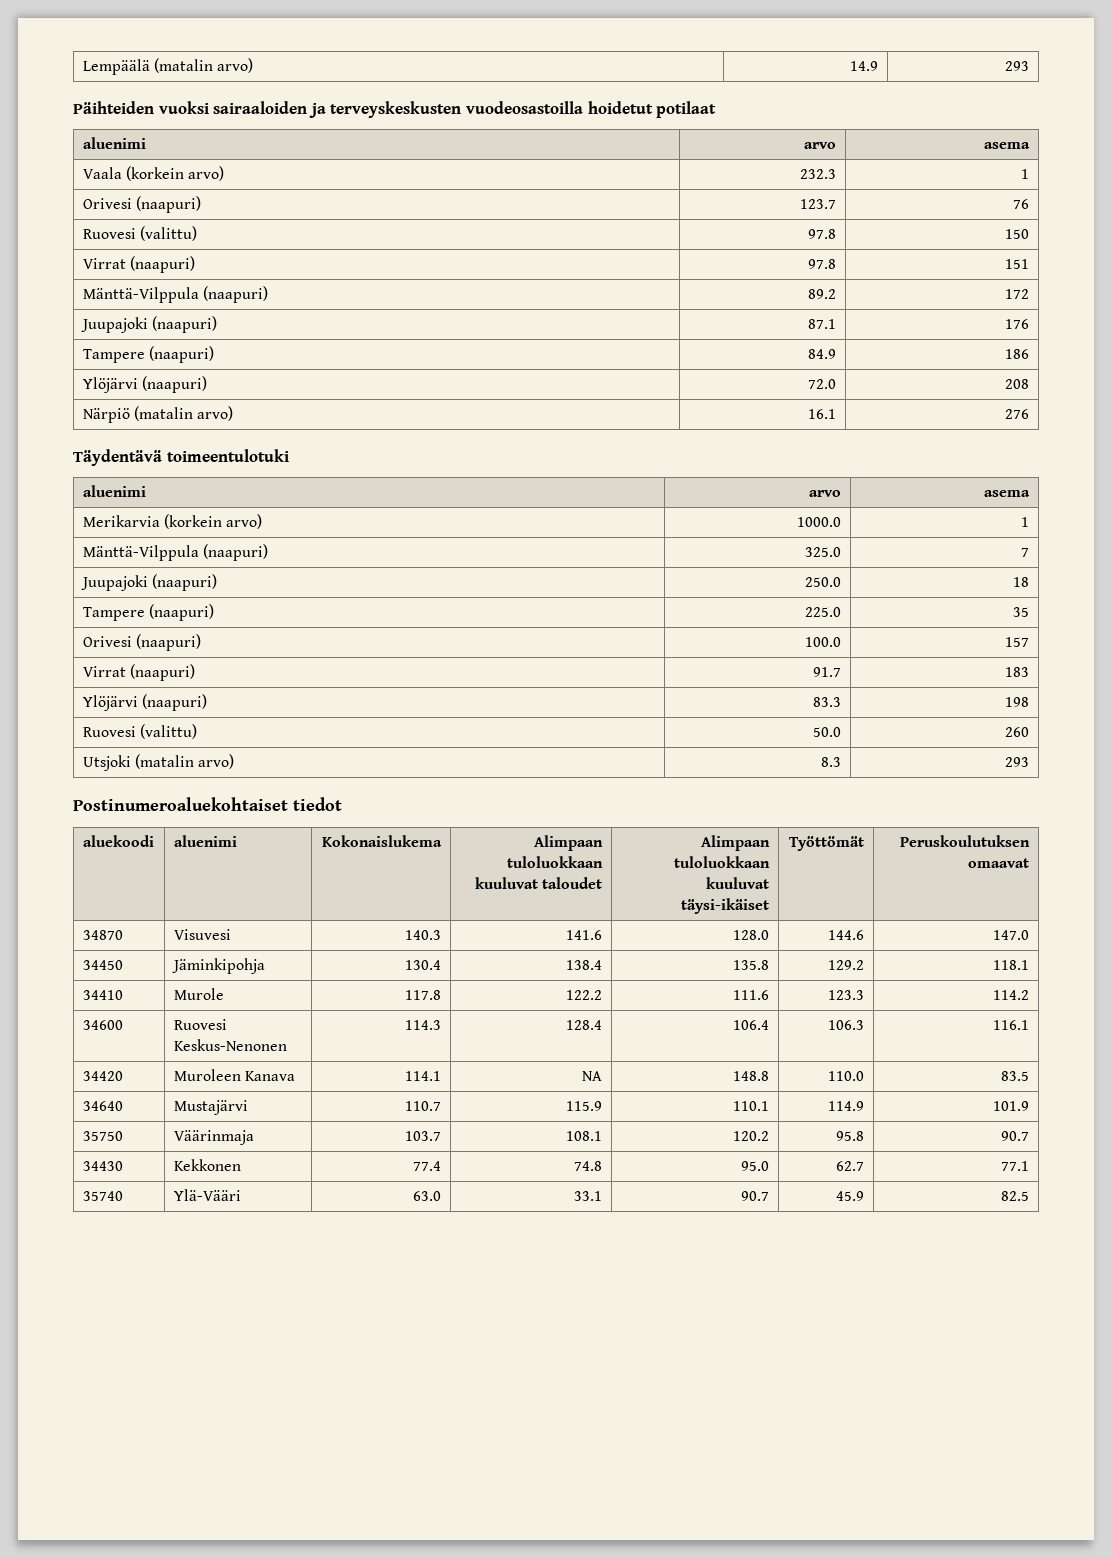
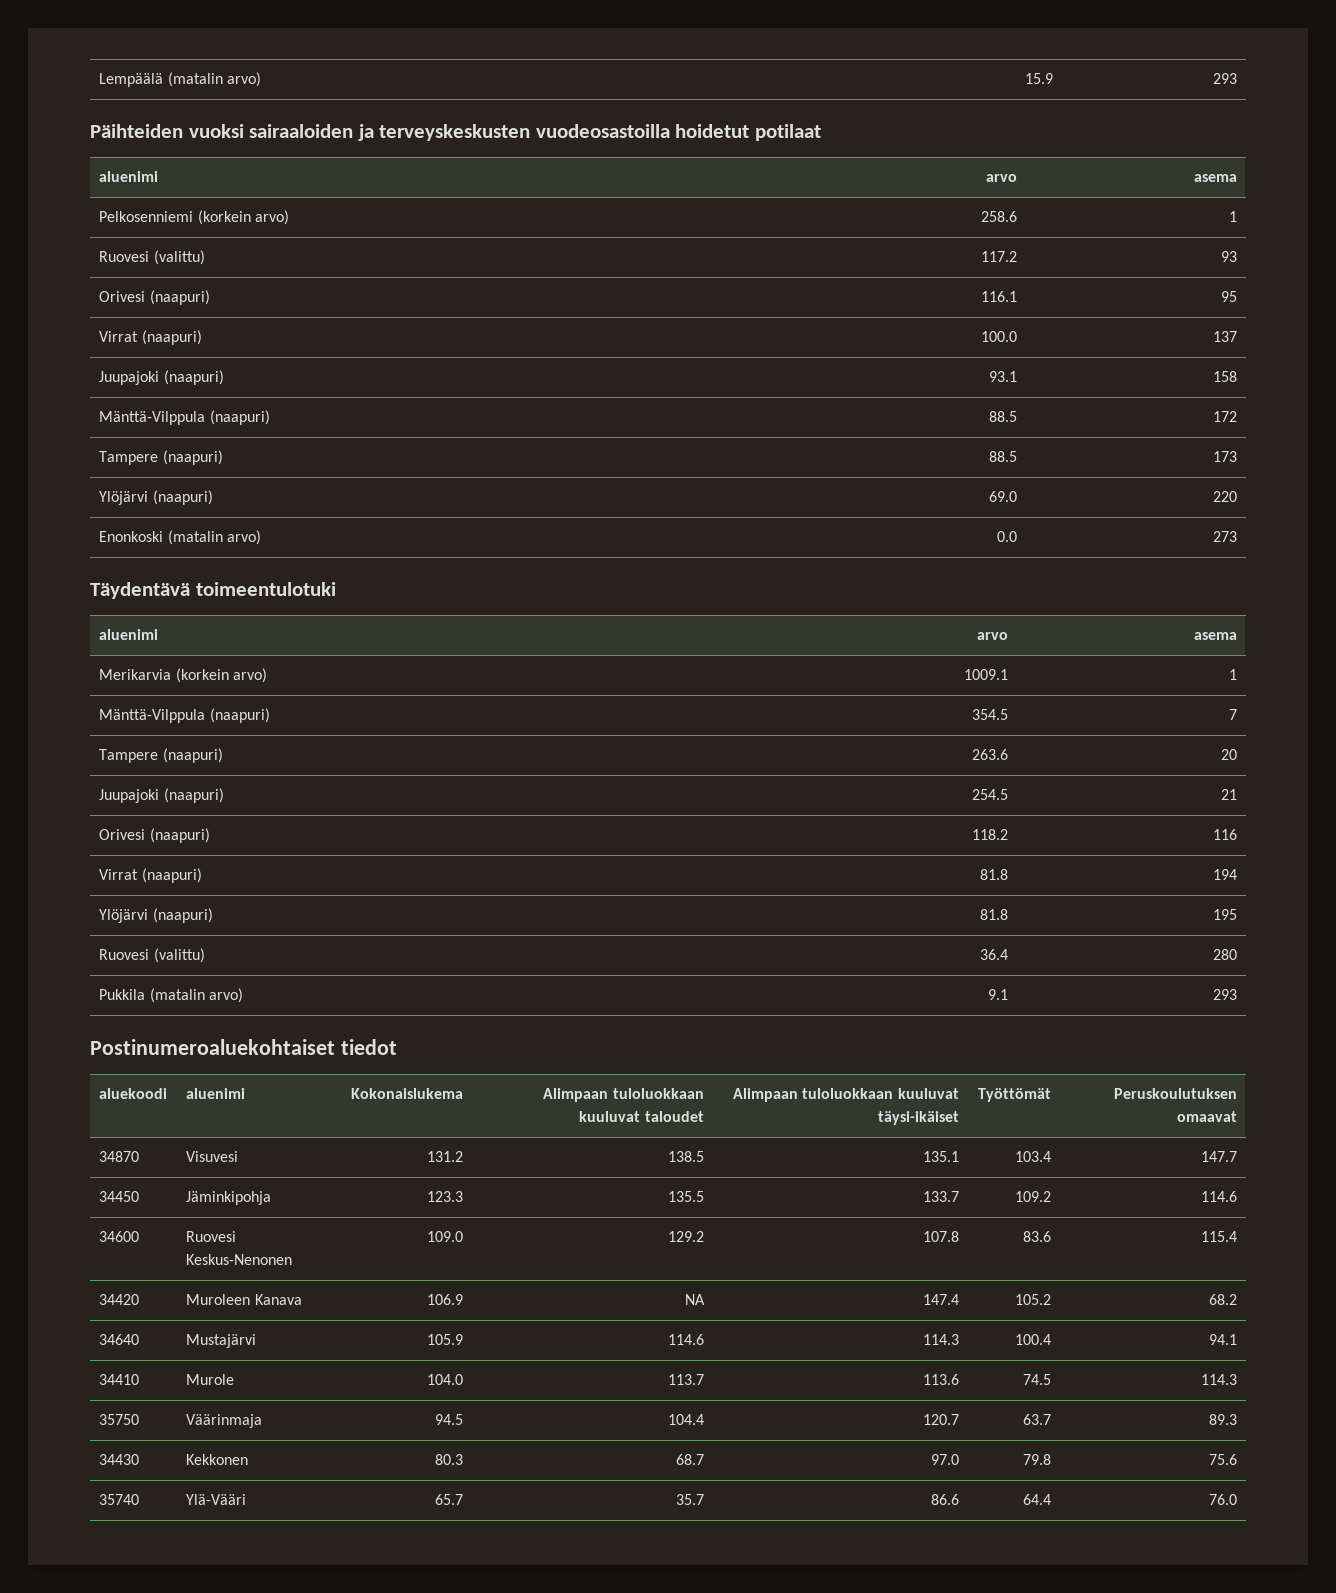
[850,61,879,71] 14.9 -> [1024,73,1053,84] 15.9
[82,166,225,181] [800,169,837,179] [1021,169,1030,179] [82,196,202,213] [800,199,837,209] [1013,199,1030,209] [82,226,198,241] [808,229,837,239] [1005,229,1030,239] [82,256,196,273] [808,259,837,269] [1005,259,1030,269] [82,286,269,303] [808,289,837,299] Vaala (korkein arvo) | 232.3 | 1 // Orivesi (naapuri) | 123.7 | 76 // Ruovesi (valittu) | 97.8 | 150 // Virrat (naapuri) | 97.8 | 151 // Mänttä-Vilppula (naapuri) | 89.2 -> [99,210,290,225] [980,211,1017,222] [1228,211,1237,222] [99,250,205,265] [980,251,1017,262] [1220,251,1237,262] [99,290,210,305] [980,291,1017,302] [1220,291,1237,302] [99,330,202,345] [980,331,1017,342] [1212,331,1237,342] [99,370,224,385] [988,371,1017,382] [1212,371,1237,382] [99,410,270,425] [988,411,1017,422] Pelkosenniemi (korkein arvo) | 258.6 | 1 // Ruovesi (valittu) | 117.2 | 93 // Orivesi (naapuri) | 116.1 | 95 // Virrat (naapuri) | 100.0 | 137 // Juupajoki (naapuri) | 93.1 | 158 // Mänttä-Vilppula (naapuri) | 88.5
[80,316,218,333] [808,319,837,329] [1005,319,1030,329] [82,346,215,363] [808,349,837,359] [1005,349,1030,359] [82,376,208,393] [808,379,837,389] [1005,379,1030,389] [82,406,234,423] [808,409,837,419] [1005,409,1030,419] // Juupajoki (naapuri) | 87.1 | 176 // Tampere (naapuri) | 84.9 | 186 // Ylöjärvi (naapuri) | 72.0 | 208 // Närpiö (matalin arvo) | 16.1 | 276 -> [99,450,223,465] [988,451,1017,462] [1212,451,1237,462] [99,490,213,505] [988,491,1017,502] [1212,491,1237,502] [99,530,262,545] [996,531,1017,542] [1212,531,1237,542] // Tampere (naapuri) | 88.5 | 173 // Ylöjärvi (naapuri) | 69.0 | 220 // Enonkoski (matalin arvo) | 0.0 | 273
[797,517,842,527] 1000.0 -> [963,669,1008,680] 1009.1
[805,547,842,557] 325.0 -> [971,709,1008,720] 354.5
[80,574,218,591] [805,577,842,587] [1013,577,1030,587] [82,604,215,621] [805,607,842,617] [1013,607,1030,617] [82,634,202,651] [805,637,842,647] [1005,637,1030,647] [82,664,196,681] [813,667,842,677] [1005,667,1030,677] [82,694,208,711] [813,697,842,707] [1005,697,1030,707] [82,724,198,739] [813,727,842,737] [1005,727,1030,737] [82,754,235,771] [821,757,842,767] Juupajoki (naapuri) | 250.0 | 18 // Tampere (naapuri) | 225.0 | 35 // Orivesi (naapuri) | 100.0 | 157 // Virrat (naapuri) | 91.7 | 183 // Ylöjärvi (naapuri) | 83.3 | 198 // Ruovesi (valittu) | 50.0 | 260 // Utsjoki (matalin arvo) | 8.3 -> [99,748,223,763] [971,749,1008,760] [1220,749,1237,760] [99,788,224,803] [971,789,1008,800] [1220,789,1237,800] [99,828,210,843] [971,829,1008,840] [1212,829,1237,840] [99,868,202,883] [979,869,1008,880] [1212,869,1237,880] [99,908,213,923] [979,909,1008,920] [1212,909,1237,920] [99,948,205,963] [979,949,1008,960] [1212,949,1237,960] [99,988,244,1003] [987,989,1008,1000] Tampere (naapuri) | 263.6 | 20 // Juupajoki (naapuri) | 254.5 | 21 // Orivesi (naapuri) | 118.2 | 116 // Virrat (naapuri) | 81.8 | 194 // Ylöjärvi (naapuri) | 81.8 | 195 // Ruovesi (valittu) | 36.4 | 280 // Pukkila (matalin arvo) | 9.1
[405,930,442,940] [566,930,603,940] [733,930,770,940] [828,930,865,940] [993,930,1030,940] [82,960,123,970] [171,958,265,974] [405,960,442,970] [566,960,603,970] [733,960,770,970] [828,960,865,970] [993,960,1030,970] [82,990,123,1000] [173,988,224,1000] [405,990,442,1000] [566,990,603,1000] [733,990,770,1000] [828,990,865,1000] [993,990,1030,1000] [82,1020,123,1030] [173,1019,227,1030] [173,1039,287,1051] [405,1020,442,1030] [566,1020,603,1030] [733,1020,770,1030] [828,1020,865,1030] [993,1020,1030,1030] 140.3 | 141.6 | 128.0 | 144.6 | 147.0 // 34450 | Jäminkipohja | 130.4 | 138.4 | 135.8 | 129.2 | 118.1 // 34410 | Murole | 117.8 | 122.2 | 111.6 | 123.3 | 114.2 // 34600 | Ruovesi Keskus-Nenonen | 114.3 | 128.4 | 106.4 | 106.3 | 116.1 -> [426,1151,463,1162] [667,1151,704,1162] [922,1151,959,1162] [1014,1151,1051,1162] [1200,1151,1237,1162] [99,1191,140,1202] [186,1191,272,1205] [426,1191,463,1202] [667,1191,704,1202] [922,1191,959,1202] [1014,1191,1051,1202] [1200,1191,1237,1202] [99,1231,140,1242] [186,1231,237,1242] [186,1254,293,1265] [426,1231,463,1242] [667,1231,704,1242] [922,1231,959,1242] [1022,1231,1051,1242] [1200,1231,1237,1242] 131.2 | 138.5 | 135.1 | 103.4 | 147.7 // 34450 | Jäminkipohja | 123.3 | 135.5 | 133.7 | 109.2 | 114.6 // 34600 | Ruovesi Keskus-Nenonen | 109.0 | 129.2 | 107.8 | 83.6 | 115.4
[405,1071,442,1081] 114.1 -> [426,1294,463,1305] 106.9
[733,1071,770,1081] [828,1071,865,1081] [1001,1071,1030,1081] 148.8 | 110.0 | 83.5 -> [922,1294,959,1305] [1014,1294,1051,1305] [1208,1294,1237,1305] 147.4 | 105.2 | 68.2
[405,1101,442,1111] [566,1101,603,1111] [733,1101,770,1111] [828,1101,865,1111] [993,1101,1030,1111] [82,1131,123,1141] [173,1130,254,1145] [405,1131,442,1141] [566,1131,603,1141] [733,1131,770,1141] [836,1131,865,1141] [1001,1131,1030,1141] [82,1161,123,1171] [173,1159,241,1171] [413,1161,442,1171] [574,1161,603,1171] [741,1161,770,1171] [836,1161,865,1171] [1001,1161,1030,1171] [82,1191,123,1201] [173,1189,241,1201] [413,1191,442,1201] [574,1191,603,1201] [741,1191,770,1201] [836,1191,865,1201] [1001,1191,1030,1201] 110.7 | 115.9 | 110.1 | 114.9 | 101.9 // 35750 | Väärinmaja | 103.7 | 108.1 | 120.2 | 95.8 | 90.7 // 34430 | Kekkonen | 77.4 | 74.8 | 95.0 | 62.7 | 77.1 // 35740 | Ylä-Vääri | 63.0 | 33.1 | 90.7 | 45.9 | 82.5 -> [426,1334,463,1345] [667,1334,704,1345] [922,1334,959,1345] [1014,1334,1051,1345] [1208,1334,1237,1345] [99,1374,140,1385] [186,1374,235,1385] [426,1374,463,1385] [667,1374,704,1385] [922,1374,959,1385] [1022,1374,1051,1385] [1200,1374,1237,1385] [99,1414,140,1425] [186,1414,263,1428] [434,1414,463,1425] [667,1414,704,1425] [922,1414,959,1425] [1022,1414,1051,1425] [1208,1414,1237,1425] [99,1454,140,1465] [186,1454,249,1465] [434,1454,463,1465] [675,1454,704,1465] [930,1454,959,1465] [1022,1454,1051,1465] [1208,1454,1237,1465] [99,1494,140,1505] [186,1494,247,1505] [434,1494,463,1505] [675,1494,704,1505] [930,1494,959,1505] [1022,1494,1051,1505] [1208,1494,1237,1505] 105.9 | 114.6 | 114.3 | 100.4 | 94.1 // 34410 | Murole | 104.0 | 113.7 | 113.6 | 74.5 | 114.3 // 35750 | Väärinmaja | 94.5 | 104.4 | 120.7 | 63.7 | 89.3 // 34430 | Kekkonen | 80.3 | 68.7 | 97.0 | 79.8 | 75.6 // 35740 | Ylä-Vääri | 65.7 | 35.7 | 86.6 | 64.4 | 76.0

